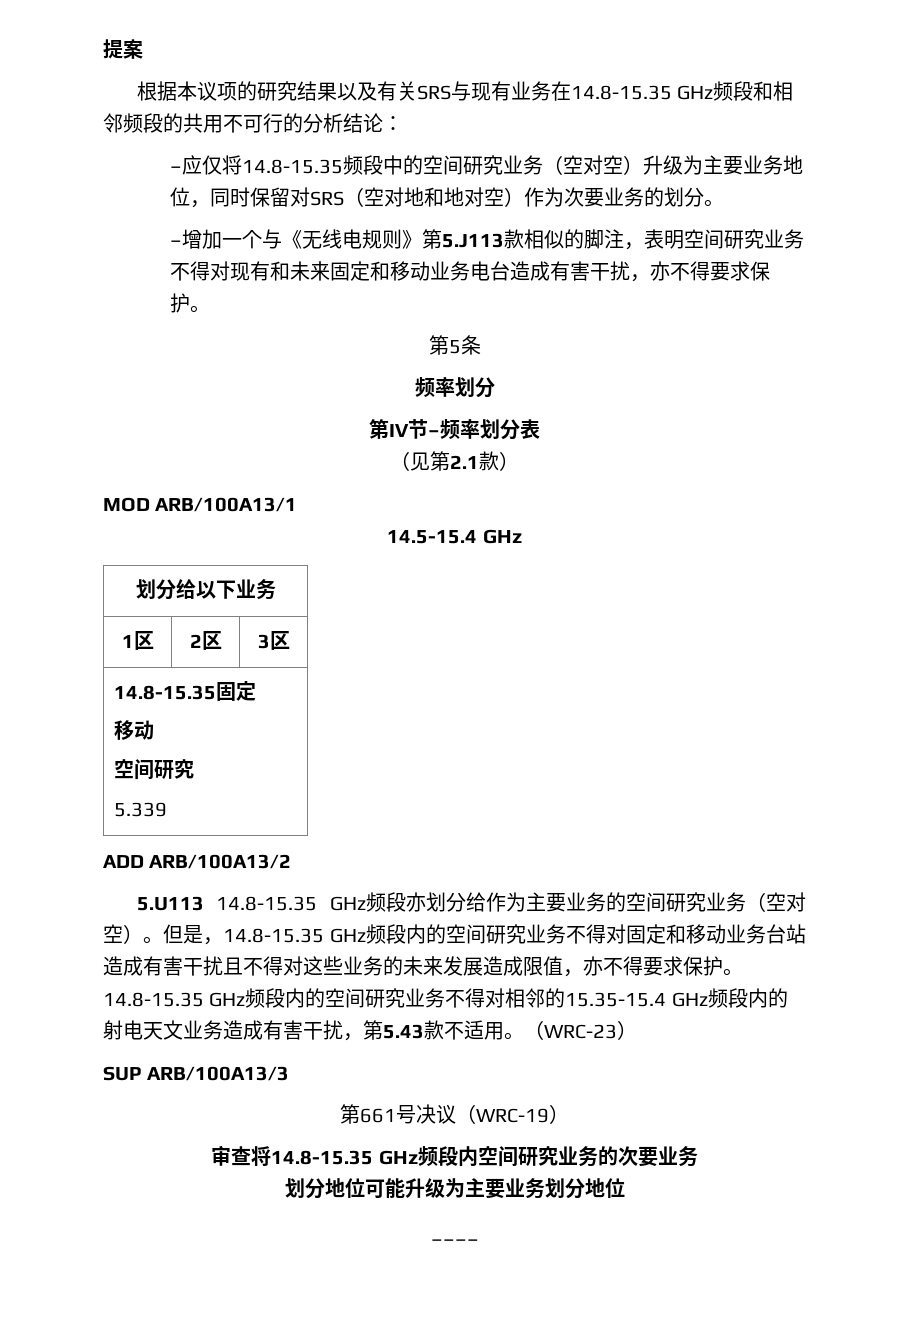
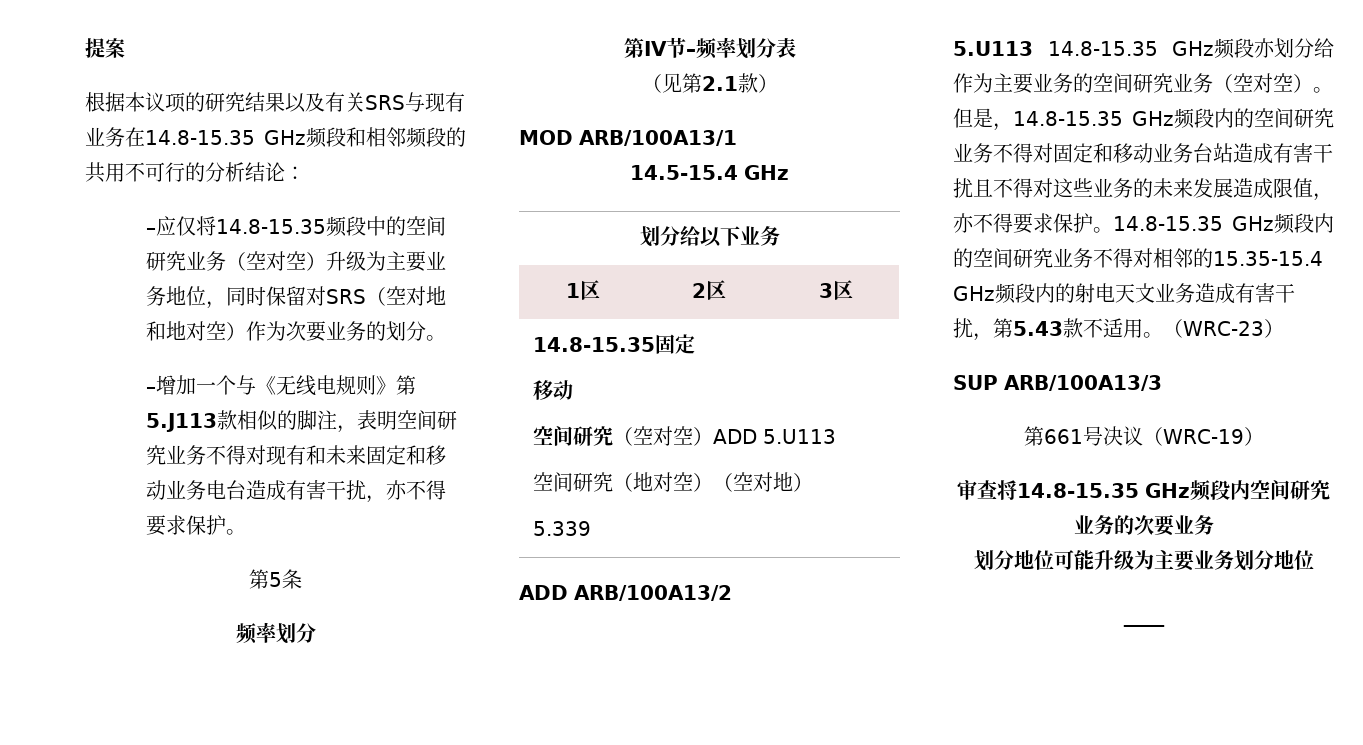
(194, 769) none -> [613,426,837,446] [533,472,814,492] （空对空）ADD 5.U113 // 空间研究（地对空）（空对地）

